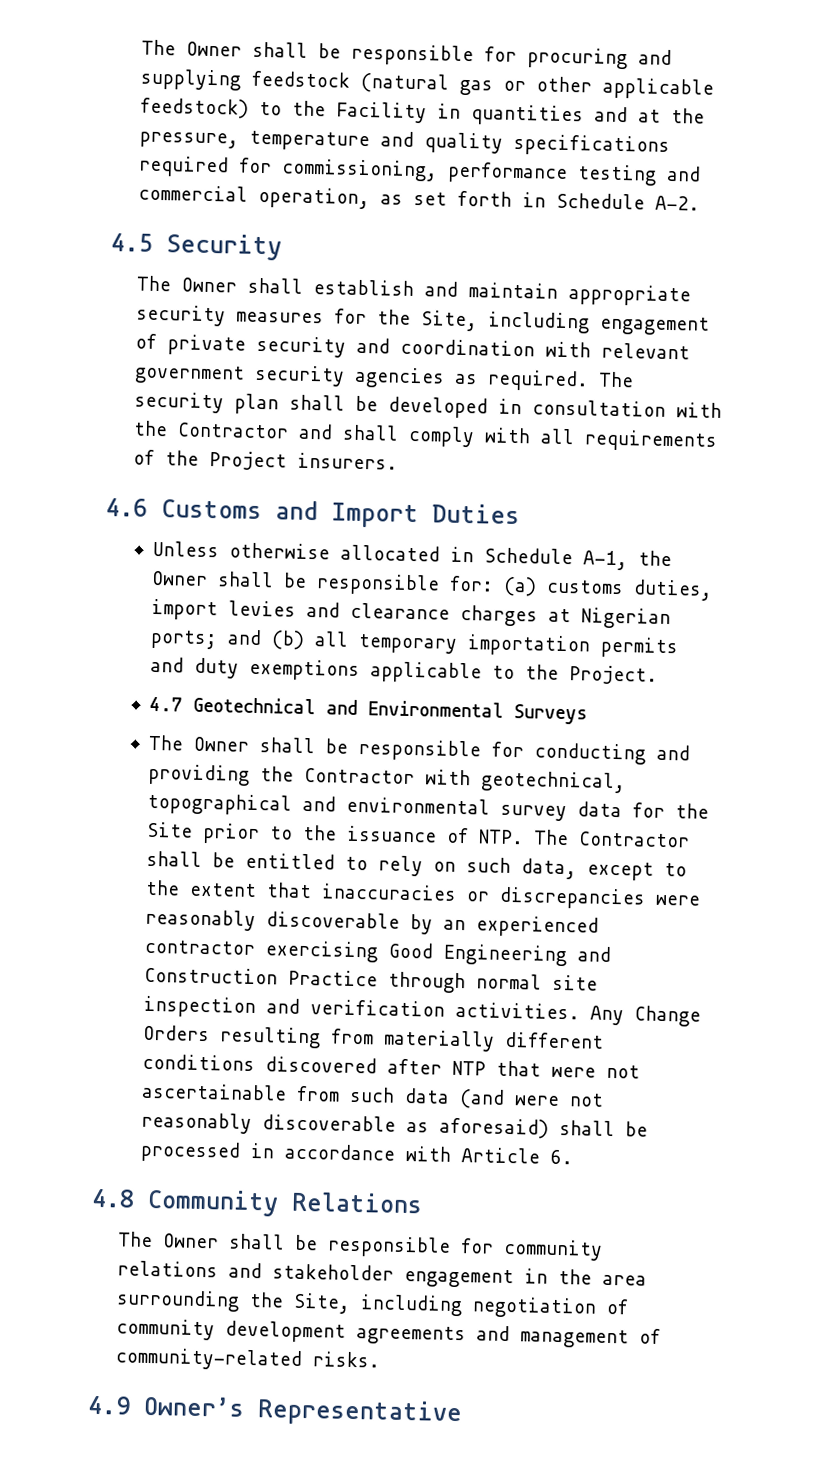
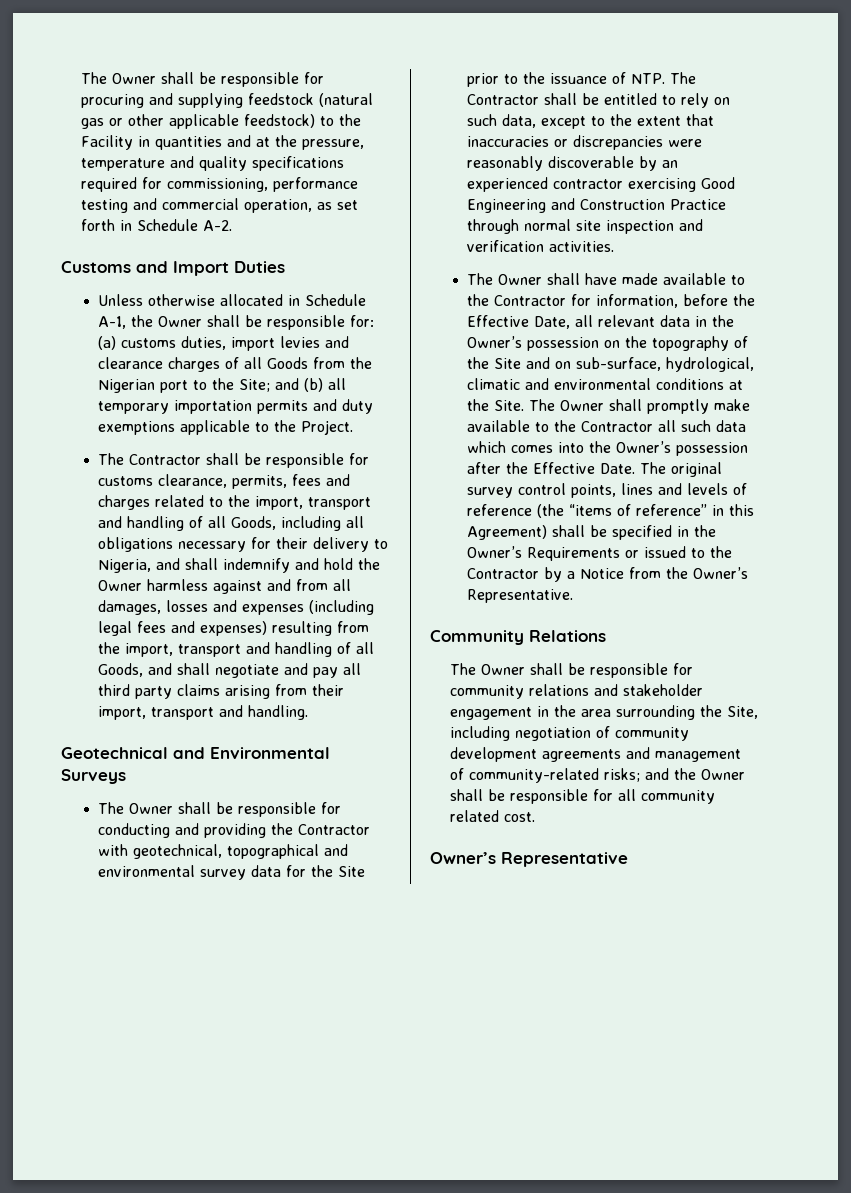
[110,233,282,261] [136,275,692,307] [136,304,711,336] [135,333,691,360] [134,364,635,392] [134,391,723,419] [133,420,719,452] [133,449,399,471] [105,498,148,517] 4.5 Security // The Owner shall establish and maintain appropriate security measures for the Site, including engagement of private security and coordination with relevant government security agencies as required. The security plan shall be developed in consultation with the Contractor and shall comply with all requirements of the Project insurers. // 4.6 -> (232, 225) none
[548,607,672,630] [150,629,219,650] at Nigerian ports; -> [225,357,373,369] [98,378,271,393] of all Goods from the Nigerian port to the Site;
[149,696,184,712] 4.7 -> [98,453,370,468] [98,474,351,489] [98,495,372,510] [98,516,365,531] [98,537,389,552] [98,558,381,573] [98,579,352,594] [98,600,375,615] [98,621,370,636] [98,642,375,657] [98,663,362,678] [98,684,345,699] [98,705,309,720] The Contractor shall be responsible for customs clearance, permits, fees and charges related to the import, transport and handling of all Goods, including all obligations necessary for their delivery to Nigeria, and shall indemnify and hold the Owner harmless against and from all damages, losses and expenses (including legal fees and expenses) resulting from the import, transport and handling of all Goods, and shall negotiate and pay all third party claims arising from their import, transport and handling. //
[590,1005,702,1027] [143,1024,605,1052] [142,1053,641,1079] [141,1082,605,1109] [141,1111,649,1139] [140,1140,574,1165] [91,1188,135,1208] Any Change Orders resulting from materially different conditions discovered after NTP that were not ascertainable from such data (and were not reasonably discoverable as aforesaid) shall be processed in accordance with Article 6. // 4.8 -> [467,273,746,285] [467,294,756,308] [467,315,735,329] [467,336,749,351] [467,357,755,372] [467,378,744,390] [467,399,751,414] [467,420,747,432] [467,441,749,456] [467,462,723,477] [467,483,748,498] [467,504,755,518] [467,525,717,540] [467,546,733,561] [467,567,749,582] [467,589,574,603] // The Owner shall have made available to the Contractor for information, before the Effective Date, all relevant data in the Owner’s possession on the topography of the Site and on sub-surface, hydrological, climatic and environmental conditions at the Site. The Owner shall promptly make available to the Contractor all such data which comes into the Owner’s possession after the Effective Date. The original survey control points, lines and levels of reference (the “items of reference” in this Agreement) shall be specified in the Owner’s Requirements or issued to the Contractor by a Notice from the Owner’s Representative. //
[312,1351,381,1368] [87,1395,131,1415] risks. // 4.9 -> [603,768,745,782] [449,789,715,804] [449,810,535,822] risks; and the Owner shall be responsible for all community related cost. //

